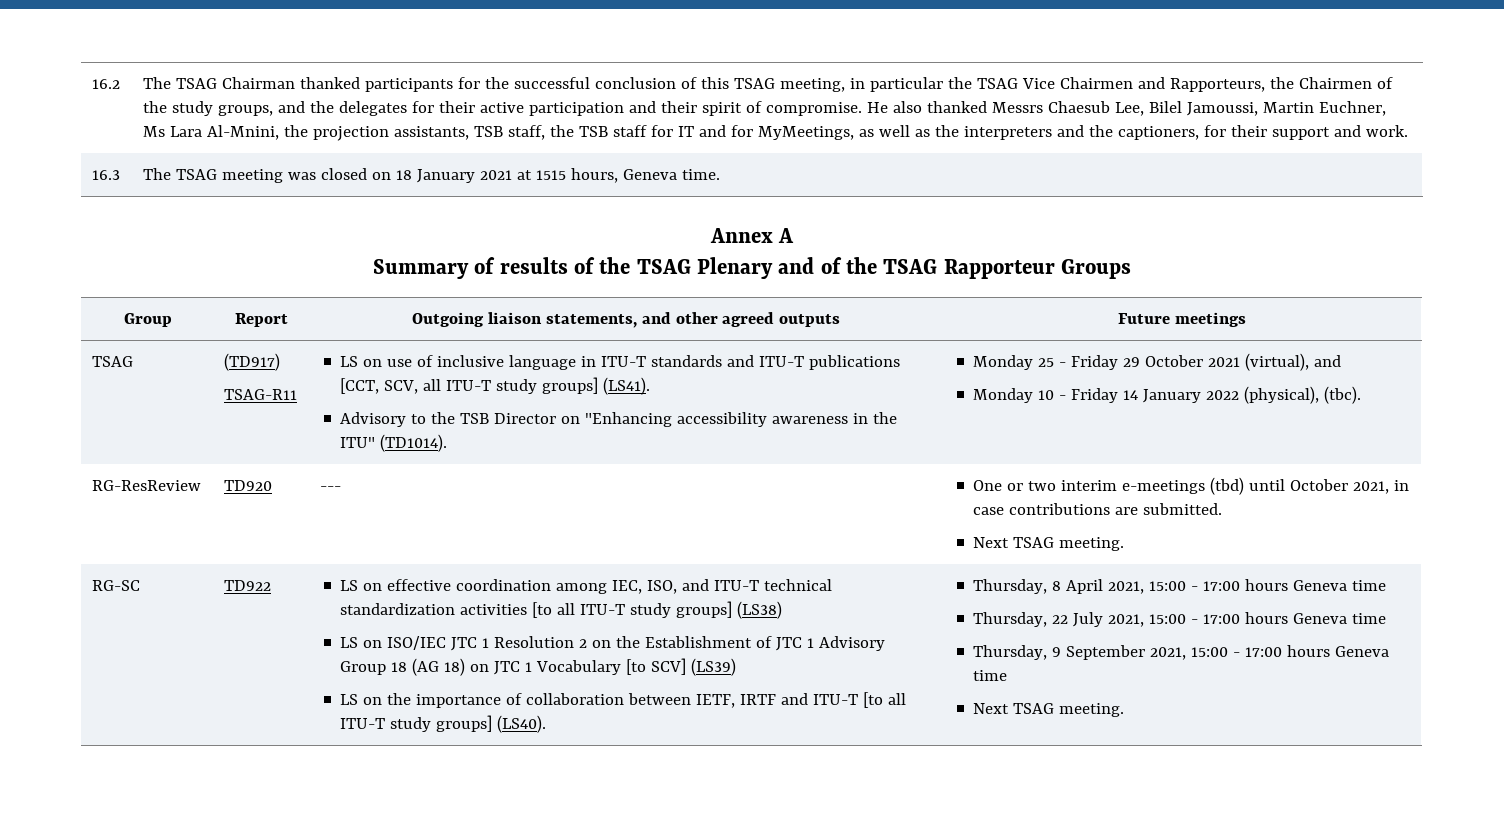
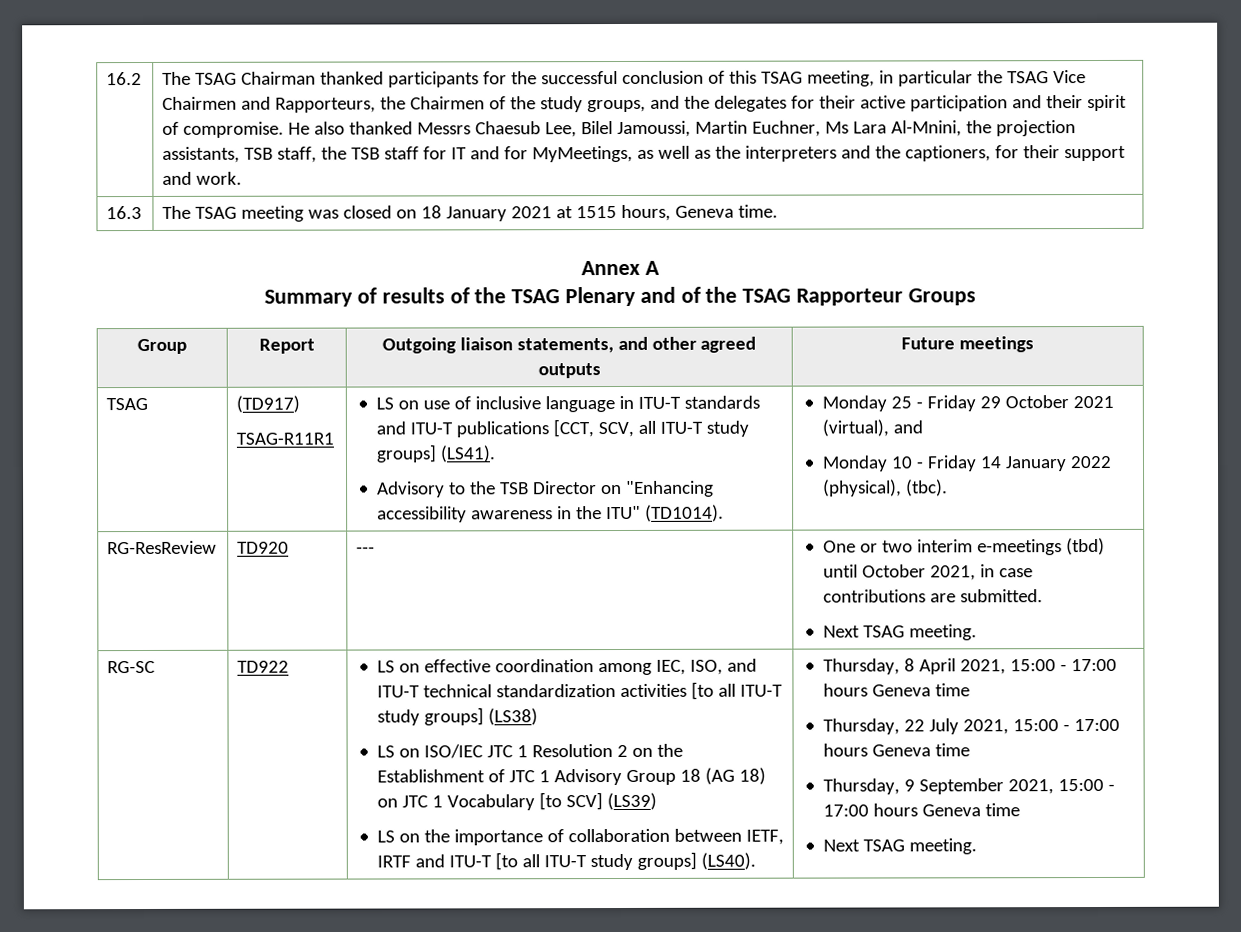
[224,389,298,400] TSAG-R11 -> [236,432,335,445] TSAG-R11R1

